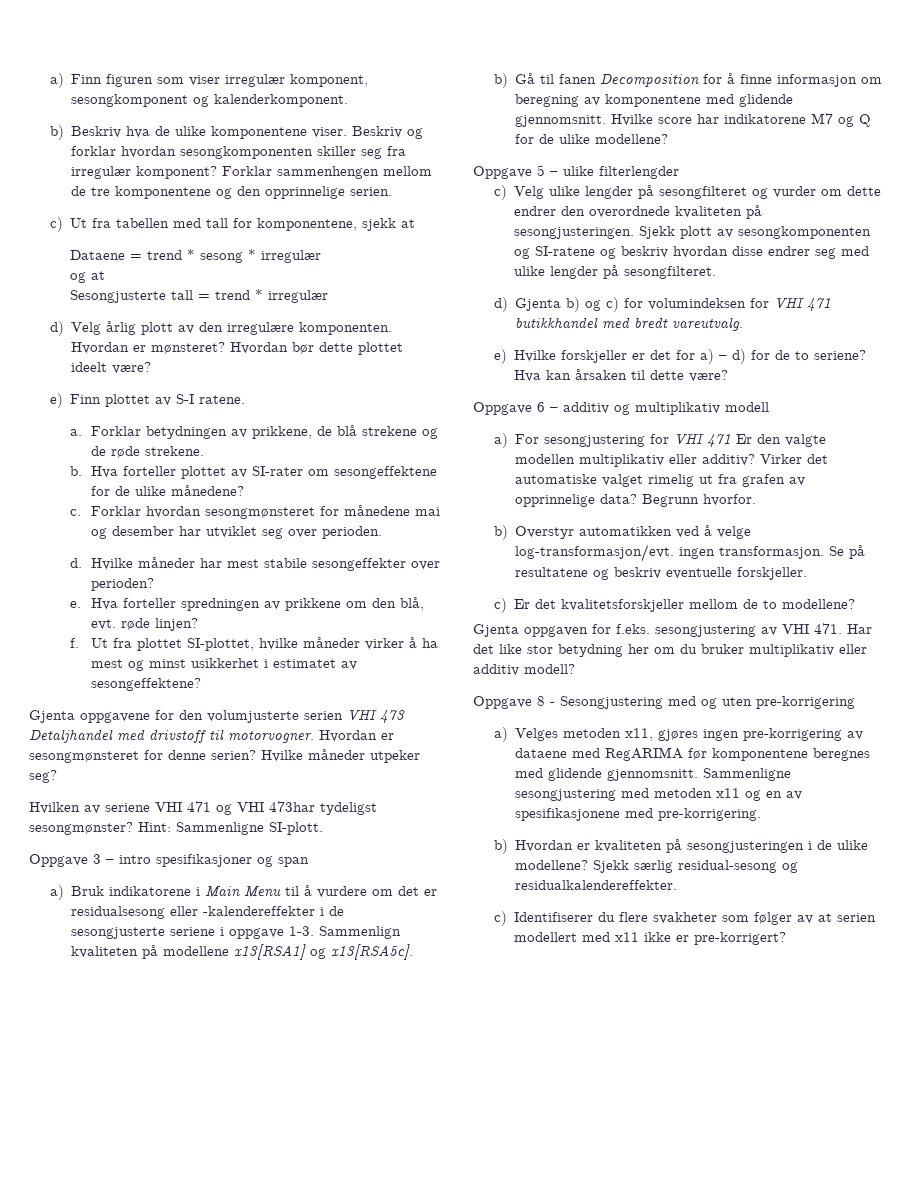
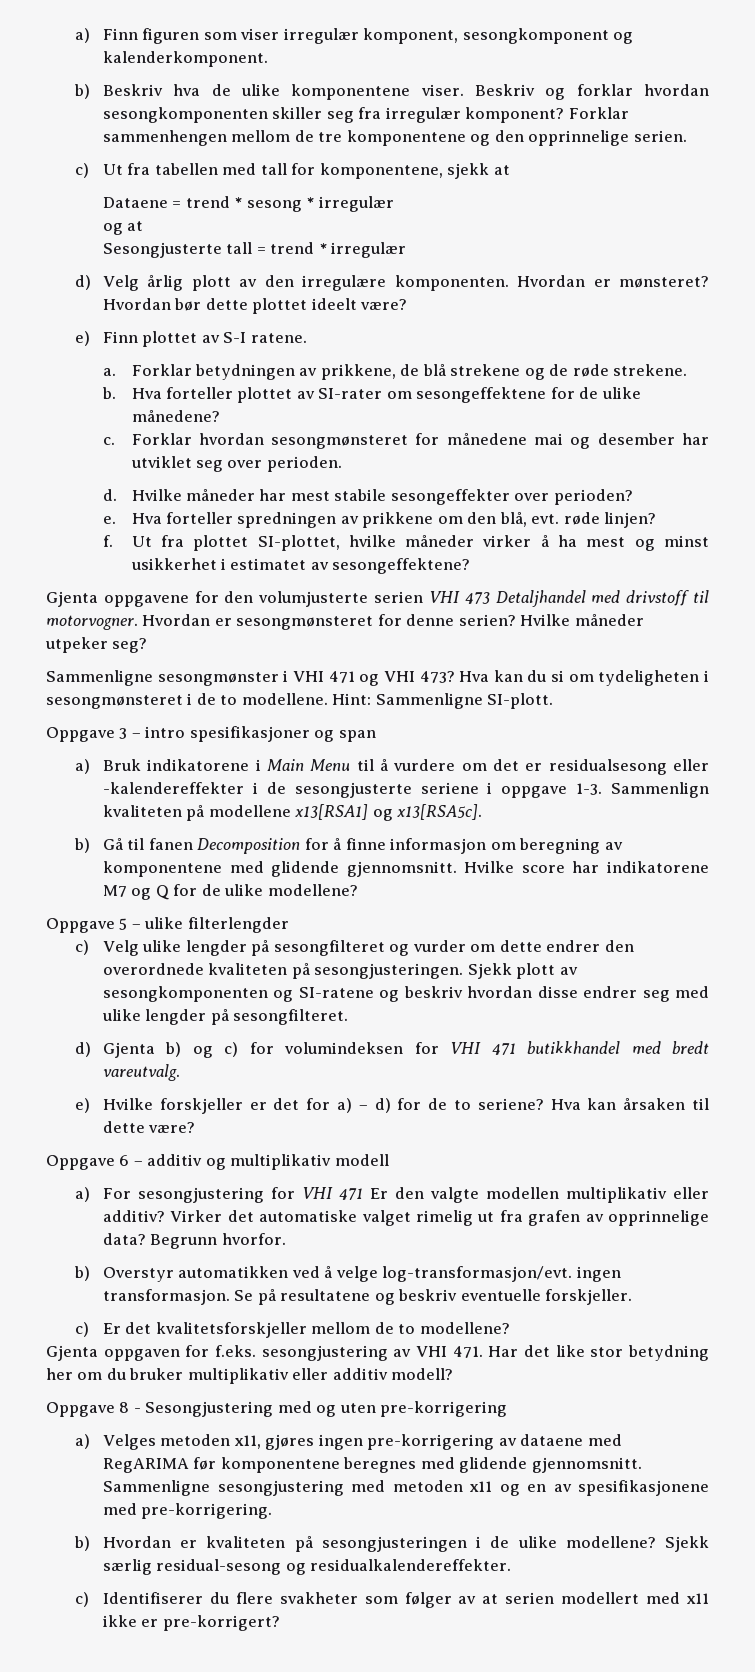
[29,802,150,814] Hvilken av seriene -> [46,670,289,686] Sammenligne sesongmønster i
[269,801,377,815] [29,822,133,835] 473har tydeligst sesongmønster? -> [419,670,710,686] [46,693,328,709] 473? Hva kan du si om tydeligheten i sesongmønsteret i de to modellene.

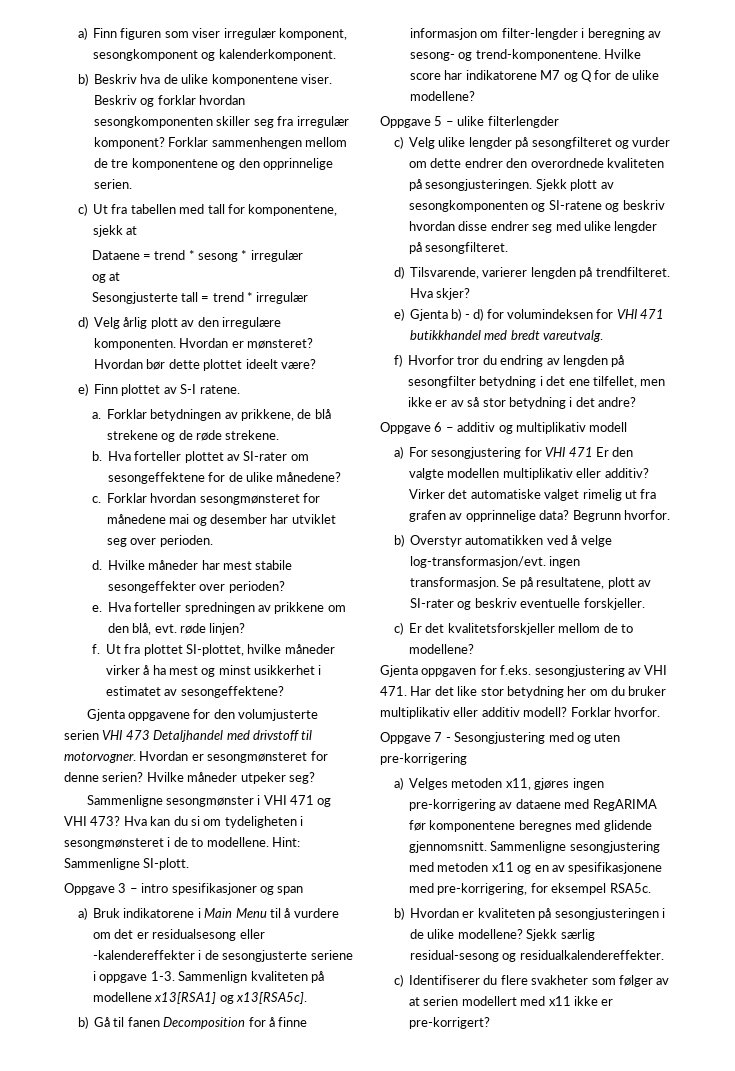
[519,838,623,854] [103,861,457,877] beregning av komponentene med glidende gjennomsnitt. -> [501,28,661,40] [410,49,601,61] filter-lengder i beregning av sesong- og trend-komponentene.
[103,1042,239,1058] Gjenta b) og c) -> [410,267,670,279] [410,288,471,300] [393,308,484,321] Tilsvarende, varierer lengden på trendfilteret. Hva skjer? // e) Gjenta b) - d)
[74,1098,710,1114] [103,1121,196,1133] e) Hvilke forskjeller er det for a) – d) for de to seriene? Hva kan årsaken til dette være? -> [393,354,625,367] [408,376,666,388] [408,397,637,409] f) Hvorfor tror du endring av lengden på sesongfilter betydning i det ene tilfellet, men ikke er av så stor betydning i det andre?
[280,1289,371,1301] resultatene -> [536,577,651,589] [410,598,455,608] resultatene, plott av SI-rater
[46,1402,130,1417] // Oppgave 8 -> [570,707,660,717] [380,732,443,744] Forklar hvorfor. // Oppgave 7
[141,1503,273,1519] pre-korrigering. -> [437,883,651,895] pre-korrigering, for eksempel RSA5c.

